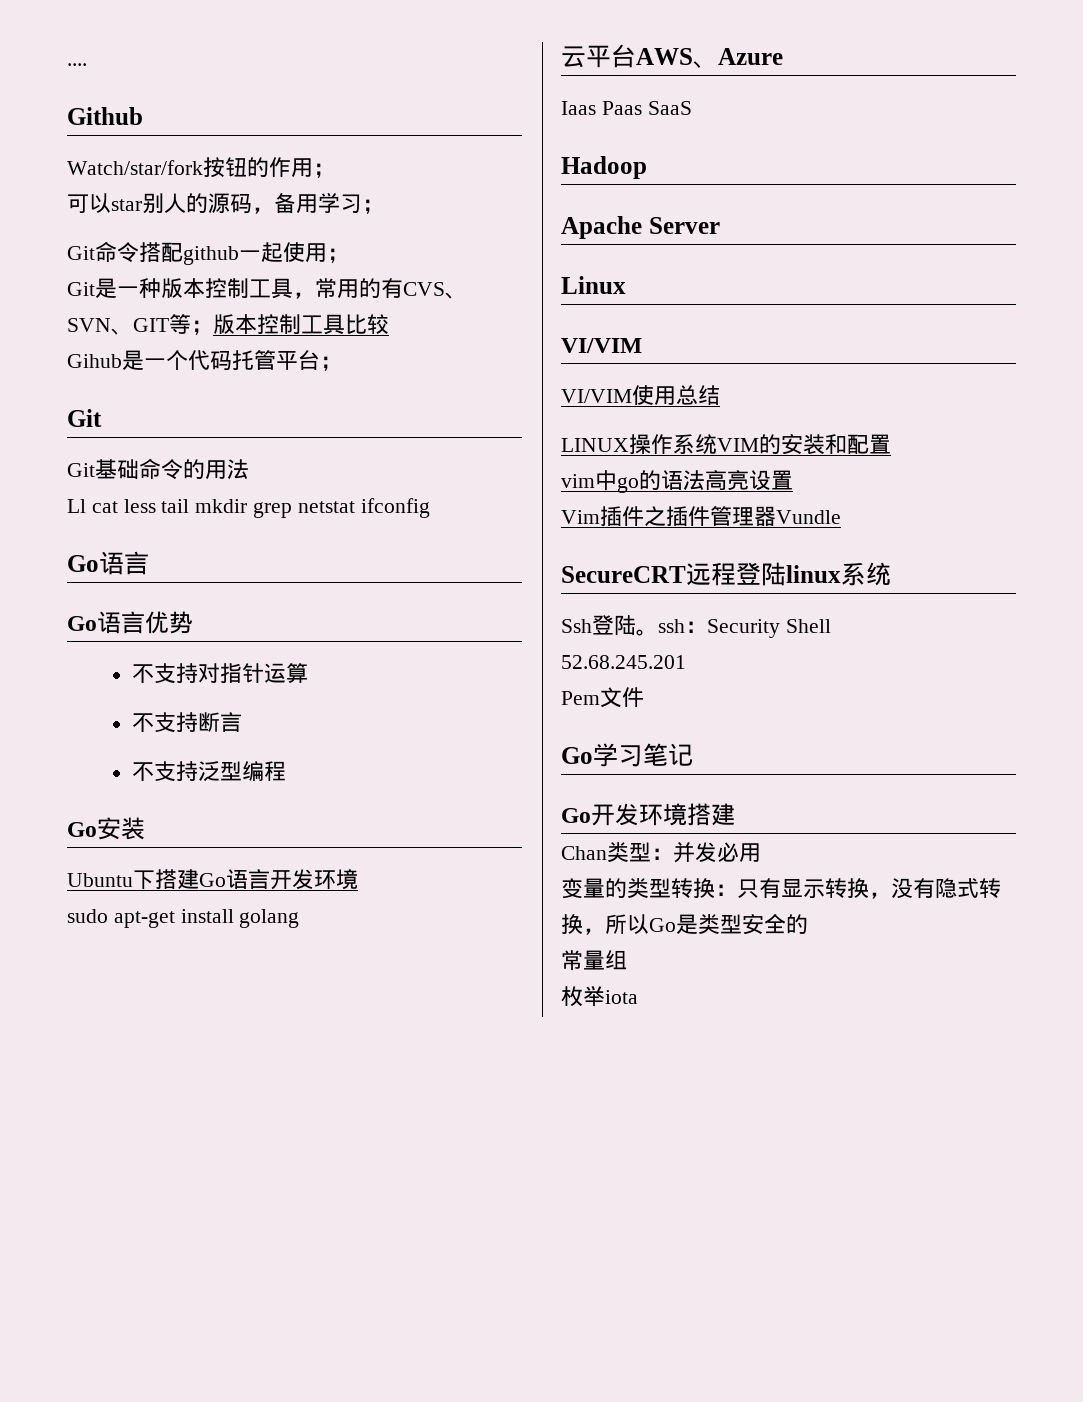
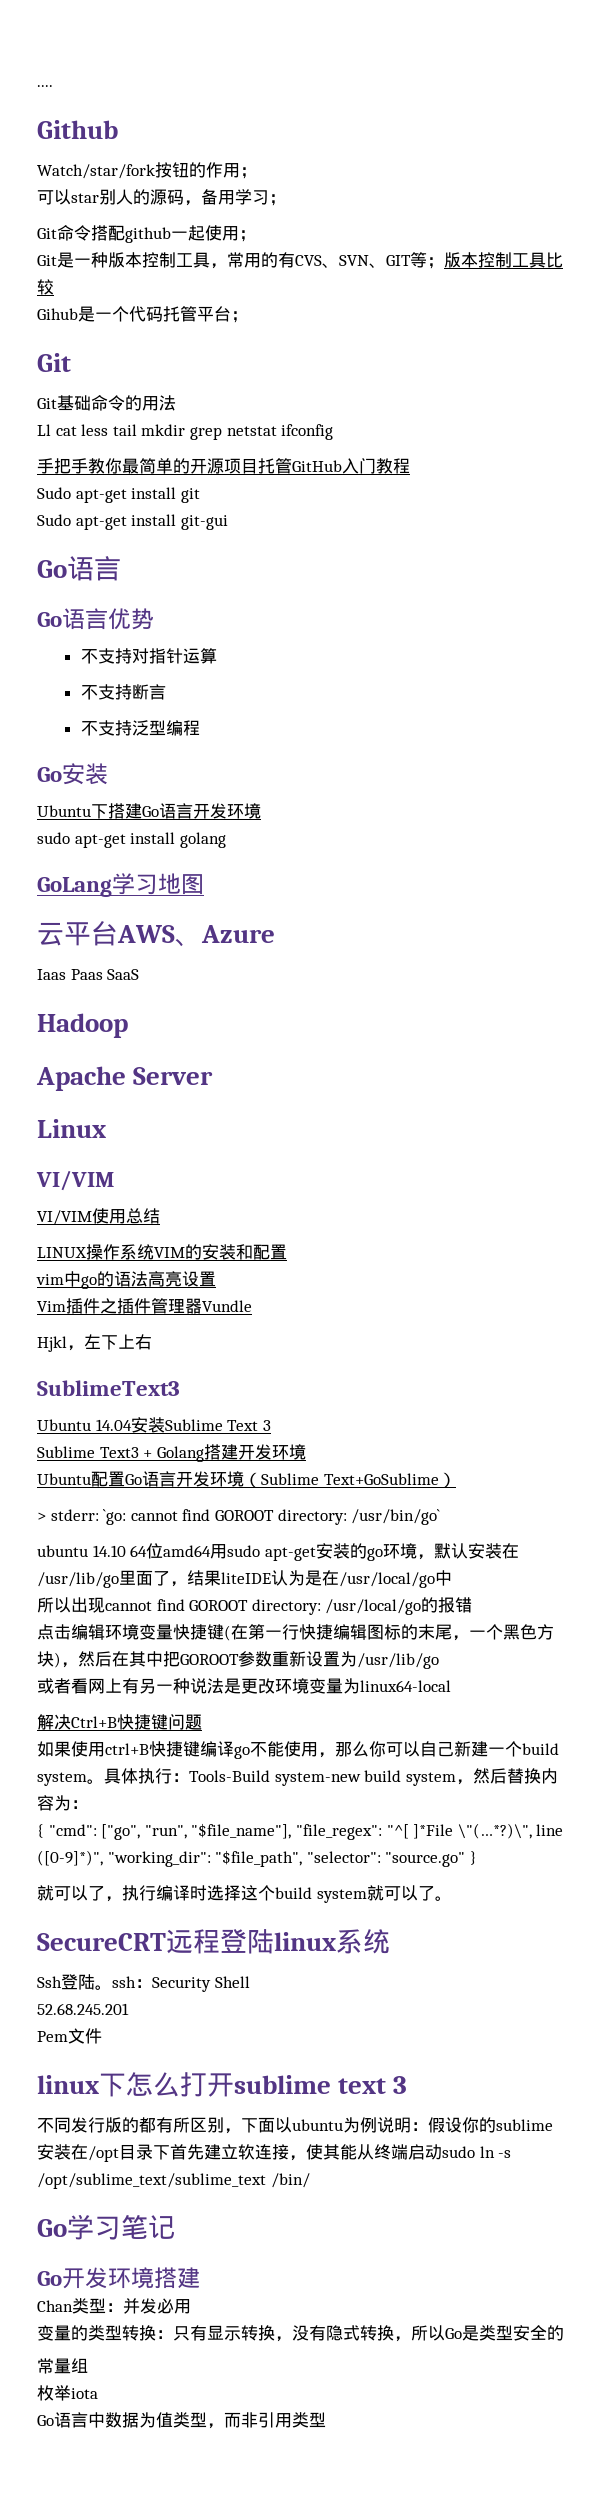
(430, 508) none -> [37,458,410,474] [37,487,200,503] [37,514,228,530] // 手把手教你最简单的开源项目托管GitHub入门教程 // Sudo apt-get install git // Sudo apt-get install git-gui
(300, 918) none -> [37,873,204,897] // GoLang学习地图
(841, 517) none -> [37,1334,152,1352] [37,1380,180,1396] [37,1417,271,1433] [37,1444,306,1462] [37,1471,456,1488] [37,1509,441,1525] [37,1543,519,1561] [37,1570,452,1588] [37,1597,473,1615] [37,1624,554,1641] [37,1651,439,1669] [37,1678,451,1694] [37,1714,202,1730] [37,1741,559,1759] [37,1768,558,1786] [37,1795,88,1811] [37,1823,564,1840] [37,1850,477,1867] [37,1885,452,1903] // Hjkl，左下上右 // SublimeText3 // Ubuntu 14.04安装Sublime Text 3 // Sublime Text3 + Golang搭建开发环境 // Ubuntu配置Go语言开发环境（Sublime Text+GoSublime） // > stderr: `go: cannot find GOROOT directory: /usr/bin/go` // ubuntu 14.10 64位amd64用sudo apt-get安装的go环境，默认安装在/usr/lib/go里面了，结果liteIDE认为是在/usr/local/go中 // 所以出现cannot find GOROOT directory: /usr/local/go的报错 // 点击编辑环境变量快捷键(在第一行快捷编辑图标的末尾，一个黑色方块)，然后在其中把GOROOT参数重新设置为/usr/lib/go // 或者看网上有另一种说法是更改环境变量为linux64-local // 解决Ctrl+B快捷键问题 // 如果使用ctrl+B快捷键编译go不能使用，那么你可以自己新建一个build system。具体执行：Tools-Build system-new build system，然后替换内容为： // { "cmd": ["go", "run", "$file_name"], "file_regex": "^[ ]*File \"(…*?)\", line ([0-9]*)", "working_dir": "$file_path", "selector": "source.go" } // 就可以了，执行编译时选择这个build system就可以了。
(644, 697) none -> [37,2072,408,2097] [37,2117,553,2134] [37,2144,512,2162] [37,2173,310,2189] // linux下怎么打开sublime text 3 // 不同发行版的都有所区别，下面以ubuntu为例说明：假设你的sublime安装在/opt目录下首先建立软连接，使其能从终端启动sudo ln -s /opt/sublime_text/sublime_text /bin/
(638, 997) none -> [37,2412,326,2429] // Go语言中数据为值类型，而非引用类型

